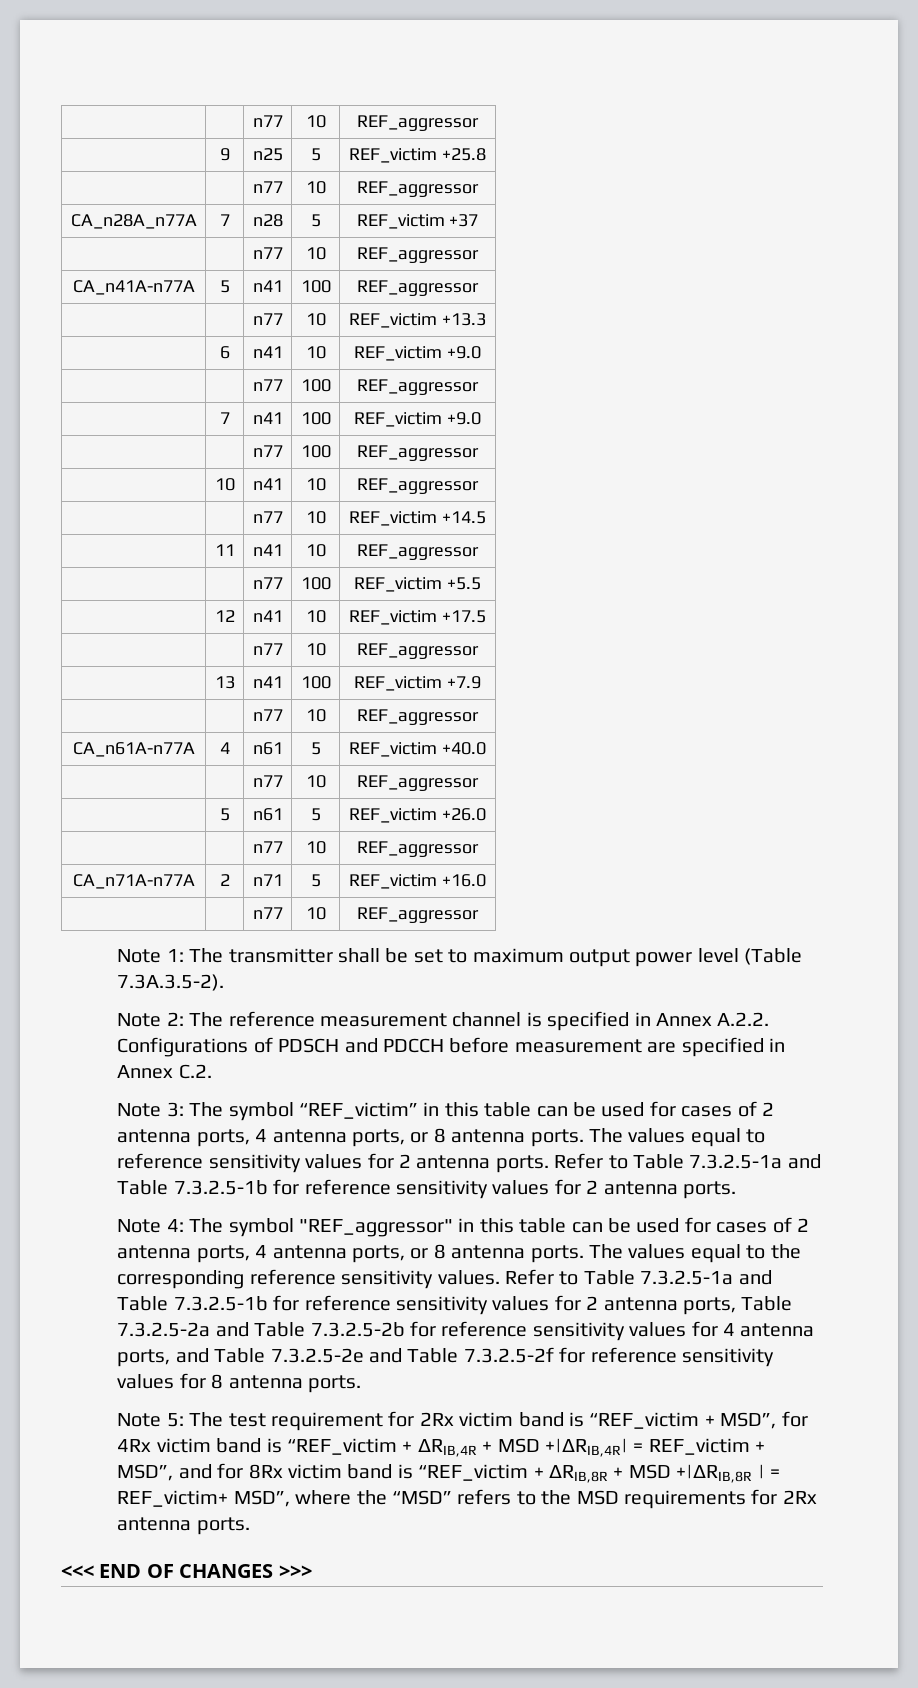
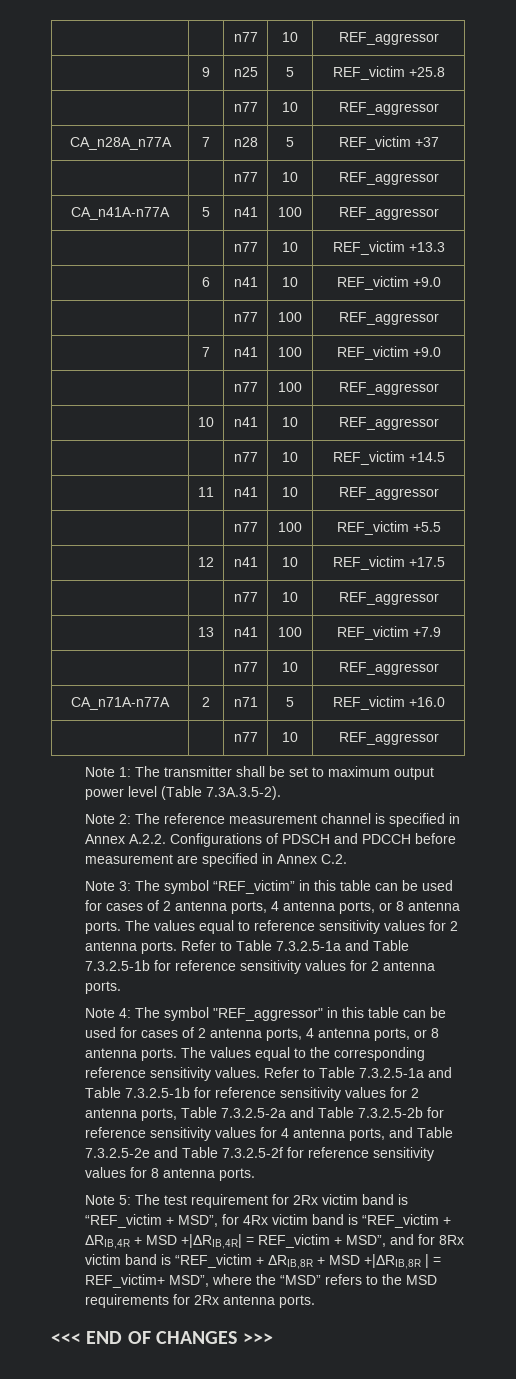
[72,742,195,757] [219,742,230,754] [252,742,283,755] [310,742,321,755] [349,742,486,757] [252,775,283,787] [305,775,326,788] [357,775,480,791] [219,808,230,821] [252,808,283,821] [310,808,321,821] [349,808,486,823] [252,841,283,853] [305,841,326,854] [357,841,480,857] // CA_n61A-n77A | 4 | n61 | 5 | REF_victim +40.0 // | | n77 | 10 | REF_aggressor // | 5 | n61 | 5 | REF_victim +26.0 // | | n77 | 10 | REF_aggressor -> (439, 668) none

